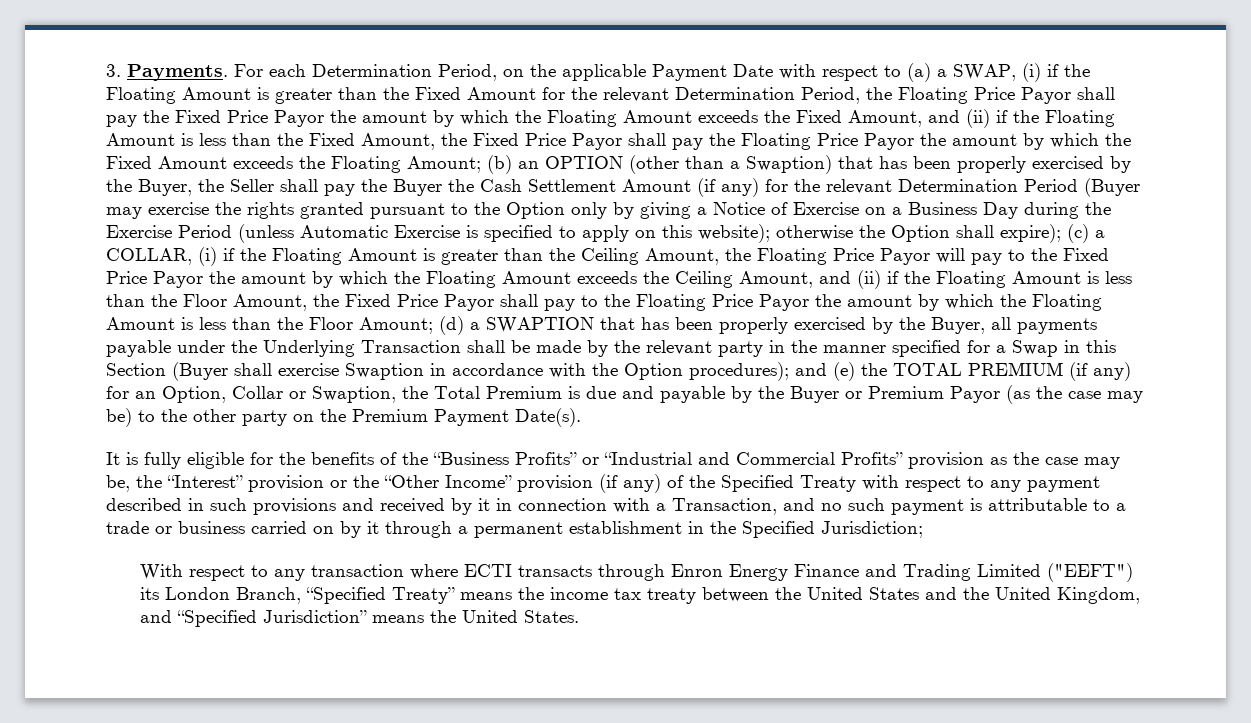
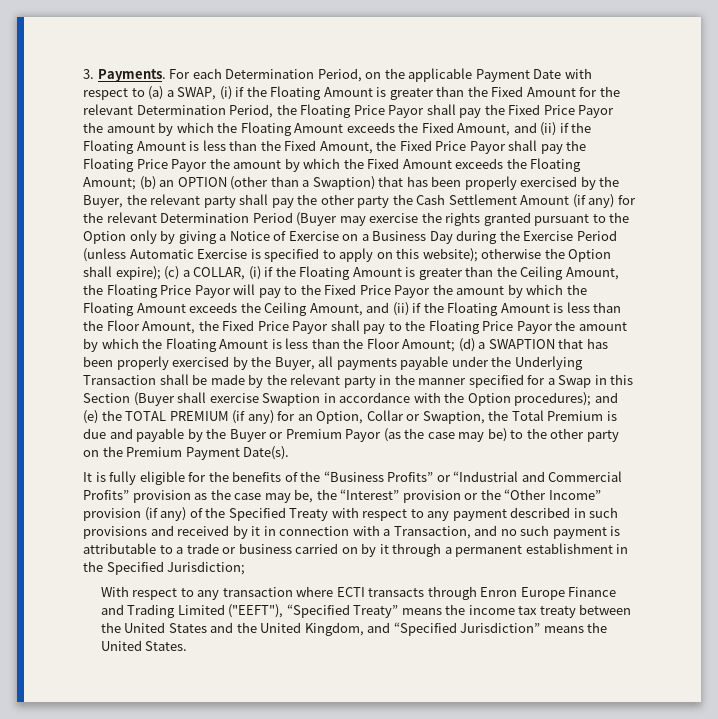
[230,179,442,196] Seller shall pay the Buyer -> [150,194,390,208] relevant party shall pay the other party
[729,564,789,581] Energy -> [520,587,565,600] Europe
[1047,563,1134,582] [140,587,302,604] ("EEFT") its London Branch, -> [228,604,284,618] ("EEFT"),

